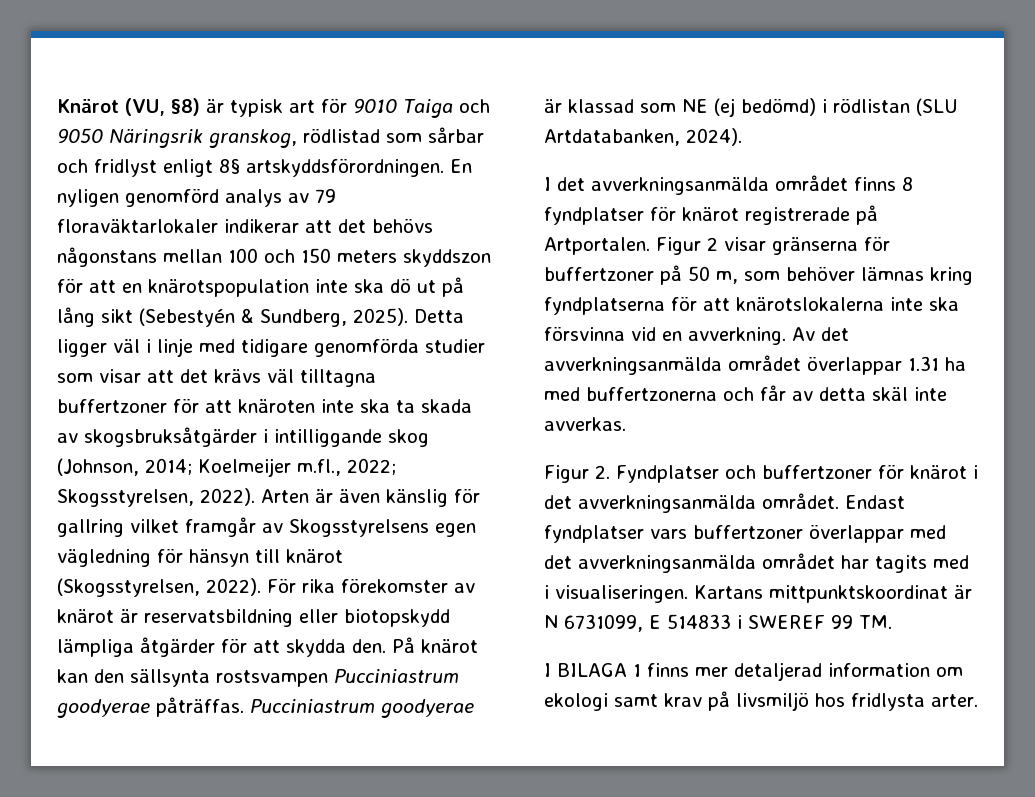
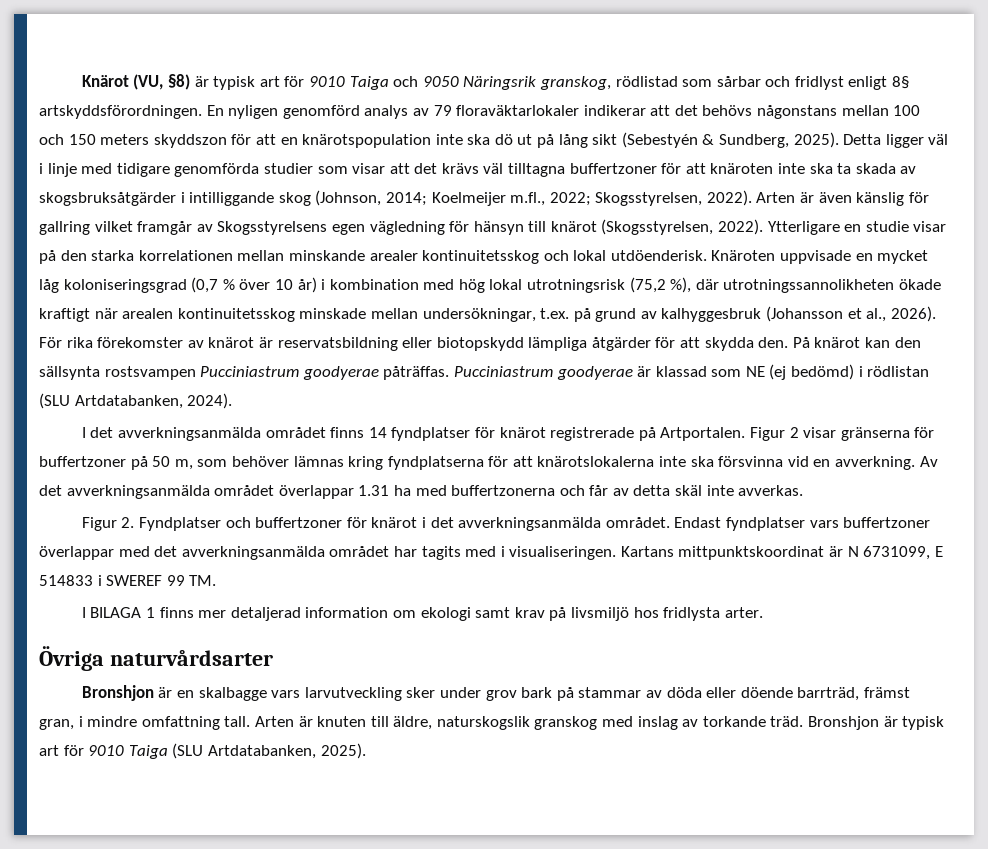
(261, 587) none -> [767,221,947,235] [39,250,929,264] [39,277,942,293] [39,306,936,322] Ytterligare en studie visar på den starka korrelationen mellan minskande arealer kontinuitetsskog och lokal utdöenderisk. Knäroten uppvisade en mycket låg koloniseringsgrad (0,7 % över 10 år) i kombination med hög lokal utrotningsrisk (75,2 %), där utrotningssannolikheten ökade kraftigt när arealen kontinuitetsskog minskade mellan undersökningar, t.ex. på grund av kalhyggesbruk (Johansson et al., 2026).
[902,177,913,191] 8 -> [368,427,387,438] 14
(978, 700) none -> [39,646,273,671] [81,685,910,701] [39,716,945,730] [39,743,366,759] // Övriga naturvårdsarter // Bronshjon är en skalbagge vars larvutveckling sker under grov bark på stammar av döda eller döende barrträd, främst gran, i mindre omfattning tall. Arten är knuten till äldre, naturskogslik granskog med inslag av torkande träd. Bronshjon är typisk art för 9010 Taiga (SLU Artdatabanken, 2025).

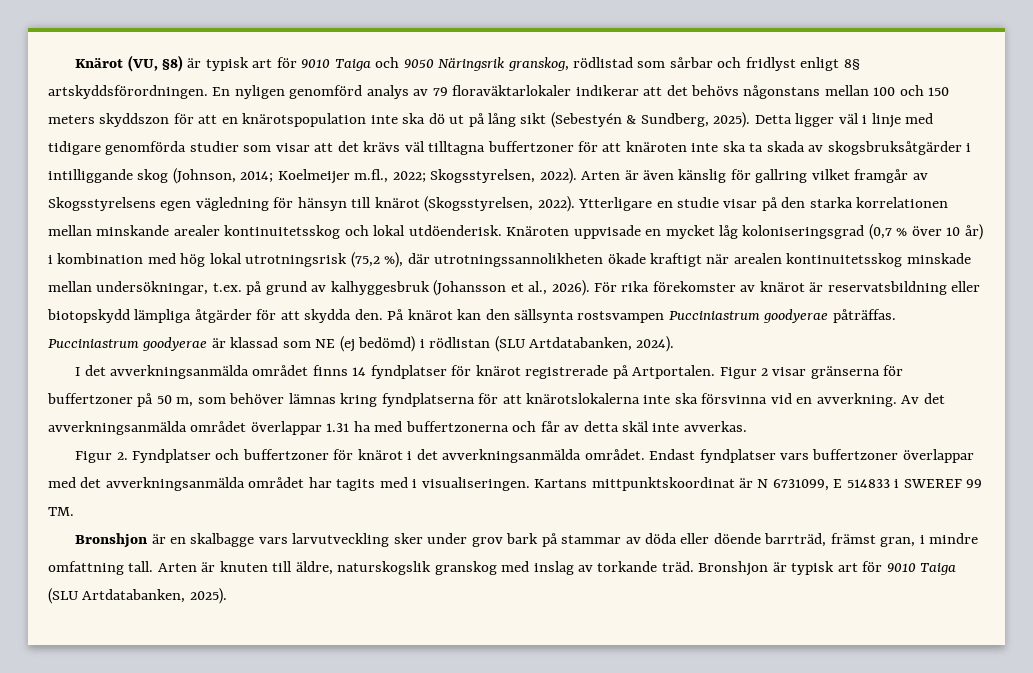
[81,607,763,621] [39,646,273,671] // I BILAGA 1 finns mer detaljerad information om ekologi samt krav på livsmiljö hos fridlysta arter. // Övriga naturvårdsarter -> (74, 511) none

